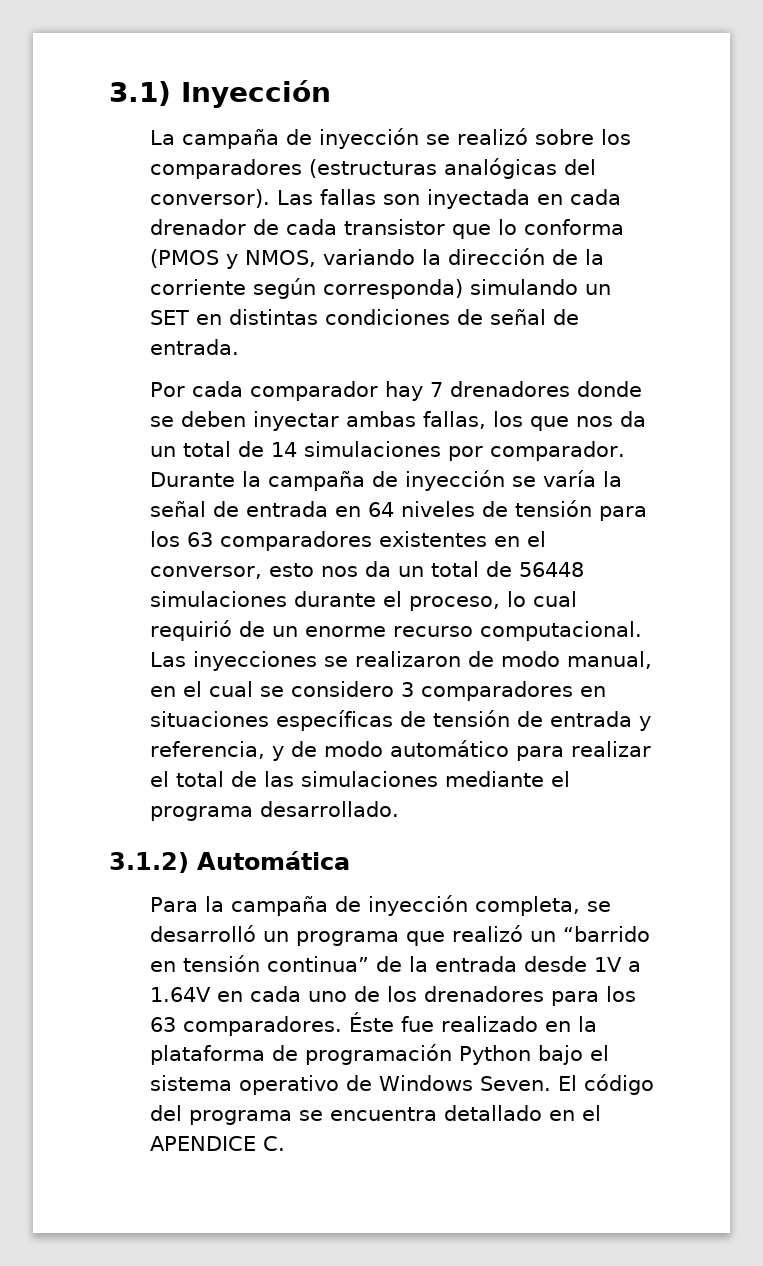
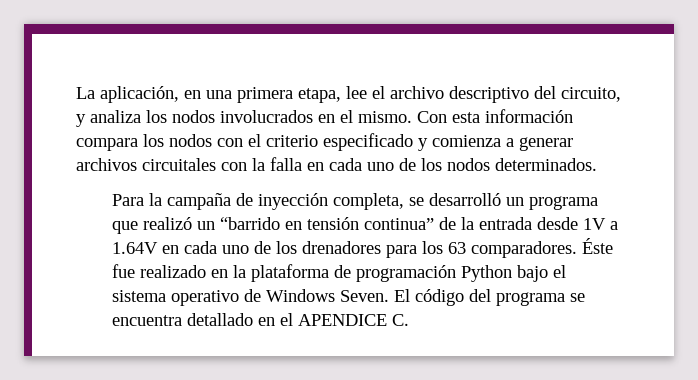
[109,80,331,108] [149,128,631,149] [149,158,596,179] [149,189,621,209] [149,219,624,239] [149,248,604,269] [149,278,611,299] [149,309,579,325] [149,339,239,355] [149,381,642,401] [149,411,646,431] [149,441,625,461] [149,470,622,491] [149,500,647,521] [149,531,546,551] [149,561,584,579] [149,591,577,611] [149,620,642,641] [149,651,652,671] [149,681,606,701] [149,710,651,731] [149,740,651,761] [149,771,570,787] [149,801,399,821] [109,851,350,873] 3.1) Inyección // La campaña de inyección se realizó sobre los comparadores (estructuras analógicas del conversor). Las fallas son inyectada en cada drenador de cada transistor que lo conforma (PMOS y NMOS, variando la dirección de la corriente según corresponda) simulando un SET en distintas condiciones de señal de entrada. // Por cada comparador hay 7 drenadores donde se deben inyectar ambas fallas, los que nos da un total de 14 simulaciones por comparador. Durante la campaña de inyección se varía la señal de entrada en 64 niveles de tensión para los 63 comparadores existentes en el conversor, esto nos da un total de 56448 simulaciones durante el proceso, lo cual requirió de un enorme recurso computacional. Las inyecciones se realizaron de modo manual, en el cual se considero 3 comparadores en situaciones específicas de tensión de entrada y referencia, y de modo automático para realizar el total de las simulaciones mediante el programa desarrollado. // 3.1.2) Automática -> [76,86,621,103] [76,109,573,127] [76,133,573,151] [76,157,597,171] La aplicación, en una primera etapa, lee el archivo descriptivo del circuito, y analiza los nodos involucrados en el mismo. Con esta información compara los nodos con el criterio especificado y comienza a generar archivos circuitales con la falla en cada uno de los nodos determinados.

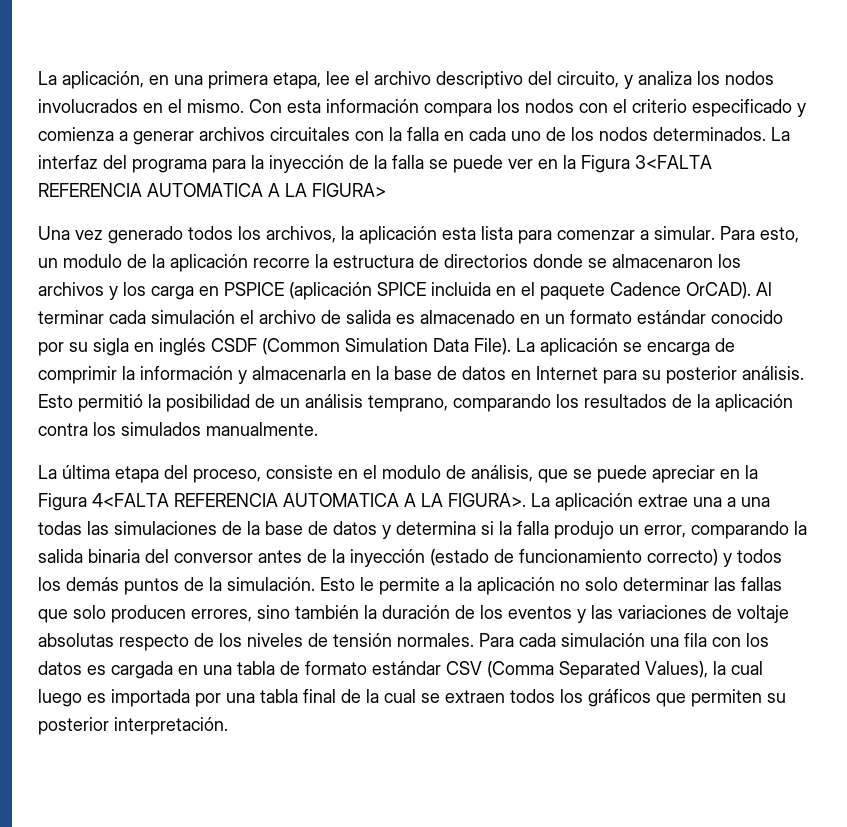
[111,193,598,210] [111,217,618,234] [111,238,613,258] [111,264,566,282] [111,289,585,306] [111,313,409,326] // Para la campaña de inyección completa, se desarrolló un programa que realizó un “barrido en tensión continua” de la entrada desde 1V a 1.64V en cada uno de los drenadores para los 63 comparadores. Éste fue realizado en la plataforma de programación Python bajo el sistema operativo de Windows Seven. El código del programa se encuentra detallado en el APENDICE C. -> [771,127,790,141] [38,155,712,173] [38,183,386,197] [38,226,799,244] [38,254,741,272] [38,282,772,300] [38,310,783,324] [38,338,735,356] [38,366,804,384] [38,394,793,412] [38,422,318,436] [38,465,758,483] [38,493,770,511] [38,521,807,539] [38,549,782,567] [38,577,782,595] [38,605,789,623] [38,633,769,651] [38,661,763,679] [38,689,786,707] [38,717,228,735] La interfaz del programa para la inyección de la falla se puede ver en la Figura 3<FALTA REFERENCIA AUTOMATICA A LA FIGURA> // Una vez generado todos los archivos, la aplicación esta lista para comenzar a simular. Para esto, un modulo de la aplicación recorre la estructura de directorios donde se almacenaron los archivos y los carga en PSPICE (aplicación SPICE incluida en el paquete Cadence OrCAD). Al terminar cada simulación el archivo de salida es almacenado en un formato estándar conocido por su sigla en inglés CSDF (Common Simulation Data File). La aplicación se encarga de comprimir la información y almacenarla en la base de datos en Internet para su posterior análisis. Esto permitió la posibilidad de un análisis temprano, comparando los resultados de la aplicación contra los simulados manualmente. // La última etapa del proceso, consiste en el modulo de análisis, que se puede apreciar en la Figura 4<FALTA REFERENCIA AUTOMATICA A LA FIGURA>. La aplicación extrae una a una todas las simulaciones de la base de datos y determina si la falla produjo un error, comparando la salida binaria del conversor antes de la inyección (estado de funcionamiento correcto) y todos los demás puntos de la simulación. Esto le permite a la aplicación no solo determinar las fallas que solo producen errores, sino también la duración de los eventos y las variaciones de voltaje absolutas respecto de los niveles de tensión normales. Para cada simulación una fila con los datos es cargada en una tabla de formato estándar CSV (Comma Separated Values), la cual luego es importada por una tabla final de la cual se extraen todos los gráficos que permiten su posterior interpretación.

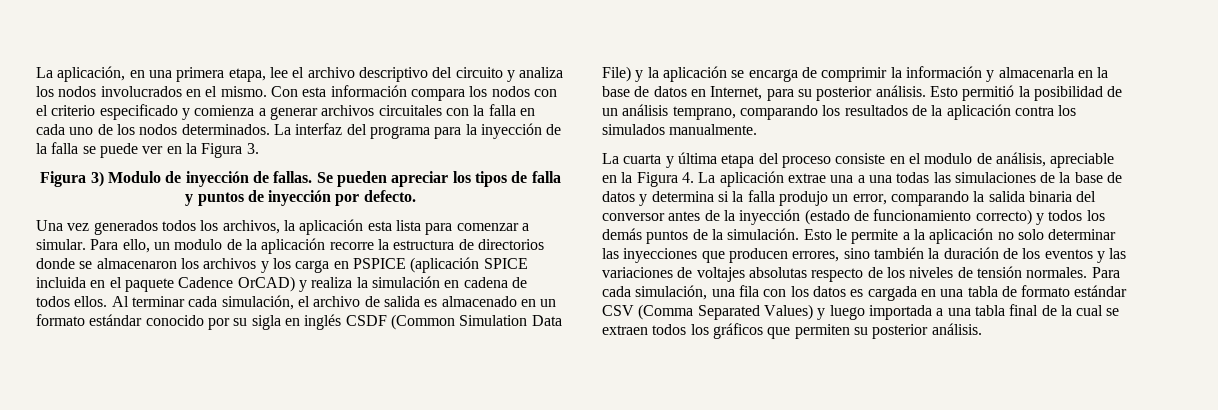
[557,71,619,88] circuito, -> [455,67,503,78] circuito
[635,155,712,169] [38,183,386,197] 3<FALTA REFERENCIA AUTOMATICA A LA FIGURA> -> [246,143,259,154] [40,171,561,187] [185,190,416,206] 3. // Figura 3) Modulo de inyección de fallas. Se pueden apreciar los tipos de falla y puntos de inyección por defecto.
[108,226,183,244] generado -> [93,220,158,235] generados
[760,227,799,243] esto, -> [122,239,150,253] ello,
[686,282,751,299] OrCAD). -> [237,276,527,292] [36,296,108,307] OrCAD) y realiza la simulación en cadena de todos ellos.
[151,310,235,324] simulación -> [221,295,294,310] simulación,
[474,338,535,355] File). La -> [602,66,659,82] File) y la
[536,366,598,380] Internet -> [710,86,763,100] Internet,
(57, 472) none -> [623,154,674,168] cuarta y
[193,469,261,483] proceso, -> [781,156,831,168] proceso
[538,465,758,483] [38,493,526,511] que se puede apreciar en la Figura 4<FALTA REFERENCIA AUTOMATICA A LA FIGURA>. -> [1050,153,1115,168] [602,172,694,187] apreciable en la Figura 4.
[741,577,782,591] [38,605,106,623] fallas que solo -> [623,248,725,263] inyecciones que
[737,605,789,623] voltaje -> [696,267,745,282] voltajes
[561,633,645,647] simulación -> [635,285,708,300] simulación,
[645,661,763,678] [38,689,221,707] Values), la cual luego es importada por -> [763,304,944,320] Values) y luego importada a
[114,717,228,735] interpretación. -> [931,323,982,335] análisis.

